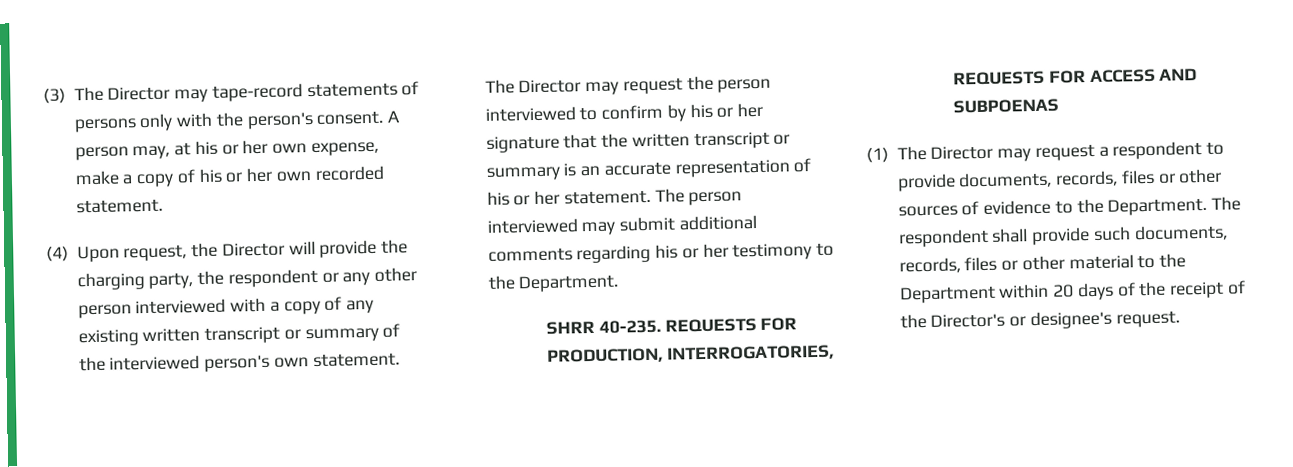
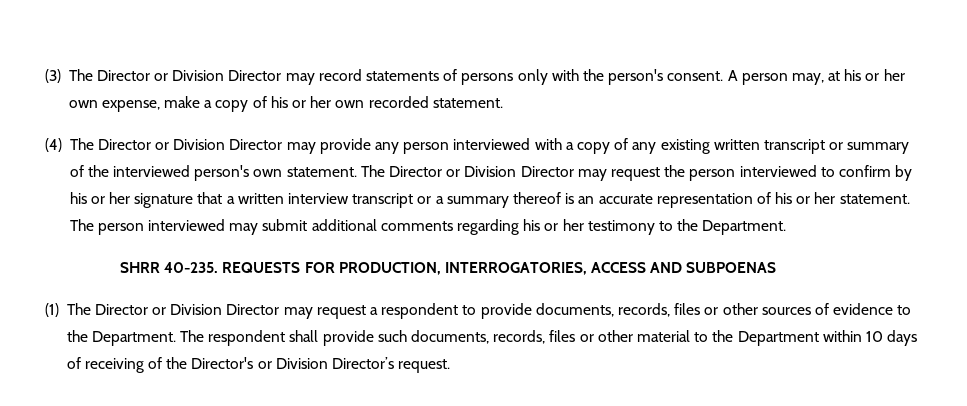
[174,83,303,103] may tape-record -> [154,69,362,85] or Division Director may record
[76,239,409,263] [76,267,418,291] Upon request, the Director will provide the charging party, the respondent or any other -> [69,138,400,154] The Director or Division Director may provide any
(582, 86) none -> [446,166,574,177] or Division Director
[601,131,791,150] [485,166,561,181] the written transcript or summary -> [226,192,561,208] a written interview transcript or a summary thereof
[953,70,1087,86] REQUESTS FOR -> (587, 268) none
(994, 152) none -> [152,304,280,315] or Division Director
[1052,284,1075,298] 20 -> [865,331,883,342] 10
[1138,281,1225,299] the receipt -> [84,358,144,373] receiving
[1029,310,1112,330] designee's -> [275,357,395,369] Division Director’s

